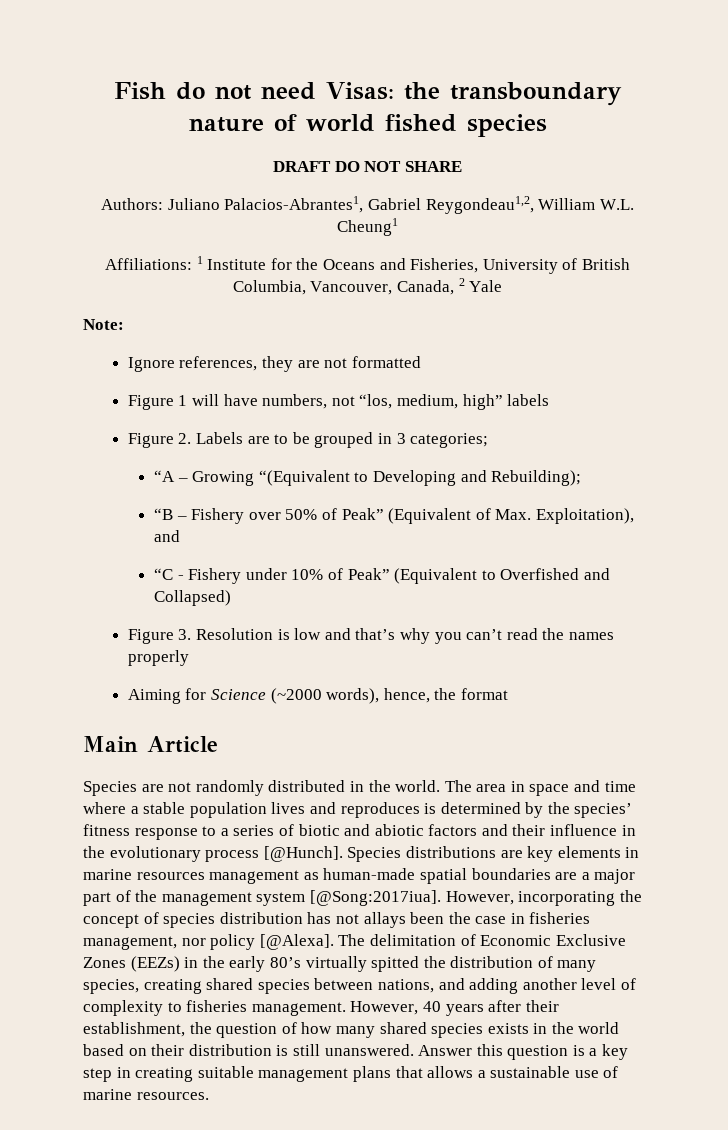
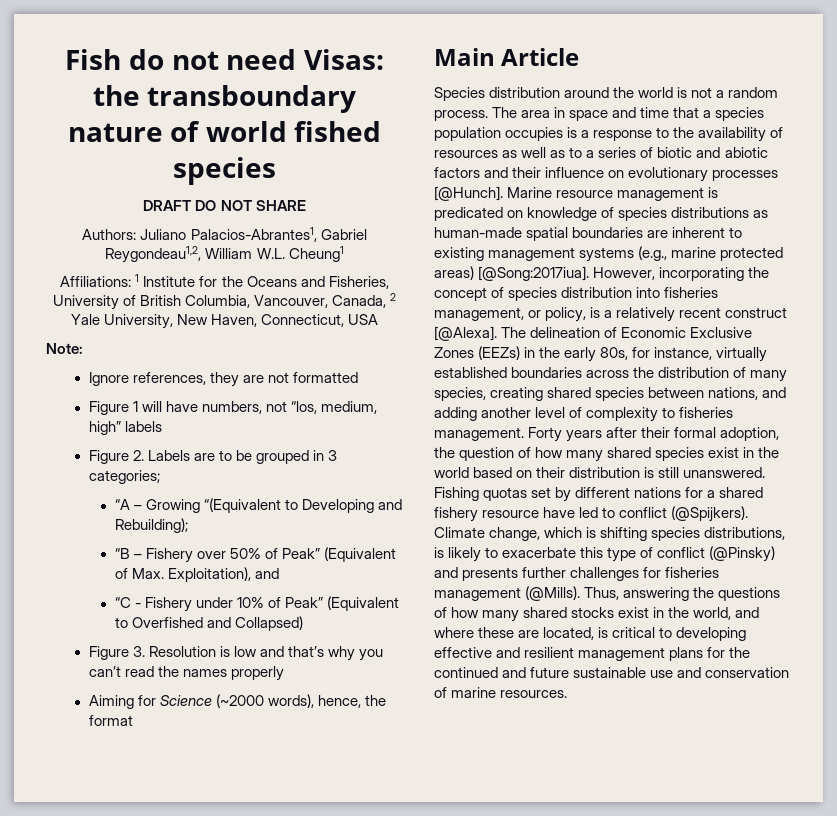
(503, 286) none -> [103,314,379,329] University, New Haven, Connecticut, USA
[141,780,441,796] are not randomly distributed in the world. -> [489,87,779,98] [434,110,488,121] distribution around the world is not a random process.
[83,802,633,818] [83,824,198,840] where a stable population lives and reproduces is determined by the species’ fitness response -> [673,107,765,121] [434,127,784,142] [434,147,566,158] that a species population occupies is a response to the availability of resources as well as
[621,825,636,836] [83,846,640,862] [83,869,300,884] in the evolutionary process [@Hunch]. Species distributions are key elements in marine resources management -> [608,167,779,182] [434,186,719,201] [434,207,750,221] on evolutionary processes [@Hunch]. Marine resource management is predicated on knowledge of species distributions
[581,869,636,884] [83,890,306,906] a major part of the management system -> [672,227,743,238] [434,246,784,262] [434,266,474,280] inherent to existing management systems (e.g., marine protected areas)
[307,912,591,928] [83,934,256,950] has not allays been the case in fisheries management, nor policy -> [636,287,719,298] [434,307,788,322] into fisheries management, or policy, is a relatively recent construct
[369,934,456,946] delimitation -> [530,327,601,338] delineation
[269,956,420,972] 80’s virtually spitted -> [600,347,768,362] [434,367,630,378] 80s, for instance, virtually established boundaries across
[350,1001,441,1015] However, 40 -> [528,427,563,442] Forty
[83,1022,185,1037] establishment, -> [674,427,780,441] formal adoption,
[487,1023,529,1034] exists -> [708,447,740,458] exist
[418,1044,629,1060] [83,1066,599,1082] Answer this question is a key step in creating suitable management plans that allows a sustainable use -> [434,487,764,502] [434,506,749,522] [434,527,786,541] [434,546,776,562] [434,567,720,581] [434,586,781,601] [434,607,760,622] [434,627,747,641] [434,647,751,661] [434,667,790,678] Fishing quotas set by different nations for a shared fishery resource have led to conflict (@Spijkers). Climate change, which is shifting species distributions, is likely to exacerbate this type of conflict (@Pinsky) and presents further challenges for fisheries management (@Mills). Thus, answering the questions of how many shared stocks exist in the world, and where these are located, is critical to developing effective and resilient management plans for the continued and future sustainable use and conservation

